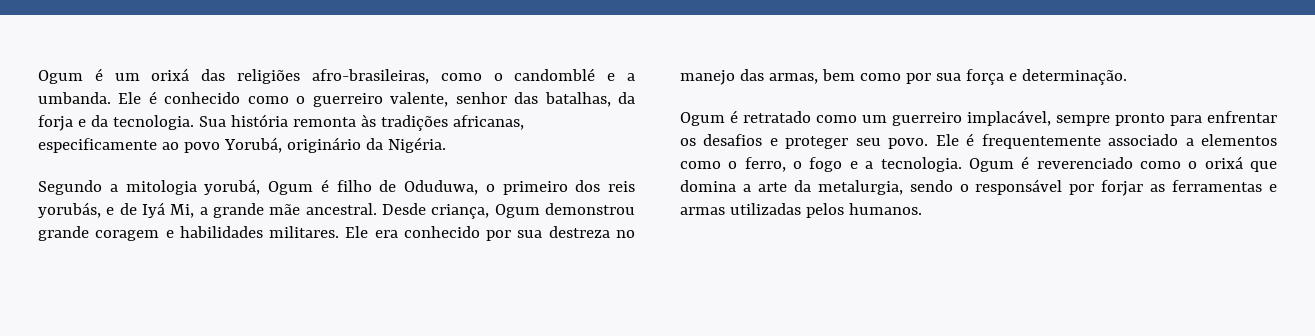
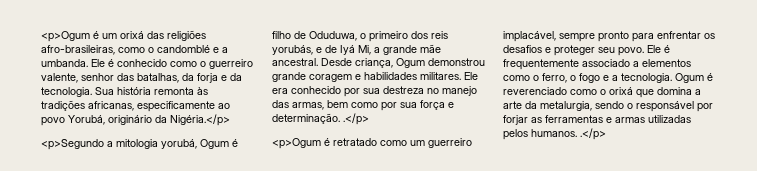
[38,70,83,84] Ogum -> [41,31,90,42] <p>Ogum
[387,137,446,153] [38,180,102,195] Nigéria. // Segundo -> [170,114,230,126] [41,139,104,150] Nigéria.</p> // <p>Segundo
[680,112,725,126] // Ogum -> [343,113,369,125] [272,138,321,149] .</p> // <p>Ogum
(922, 209) none -> [580,128,606,140] .</p>

